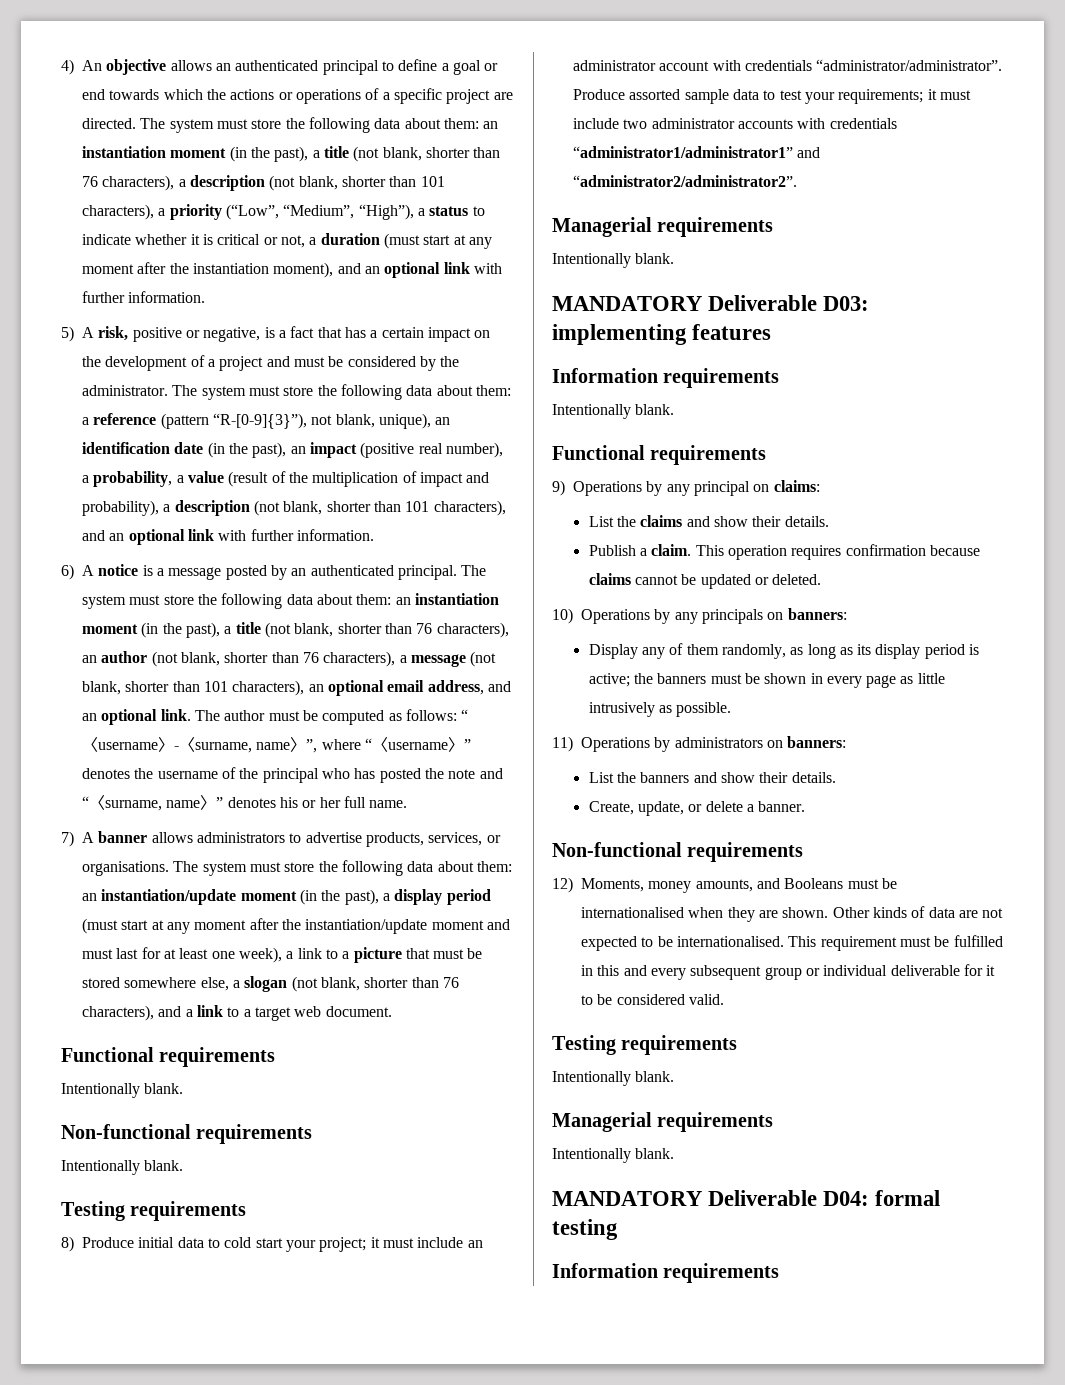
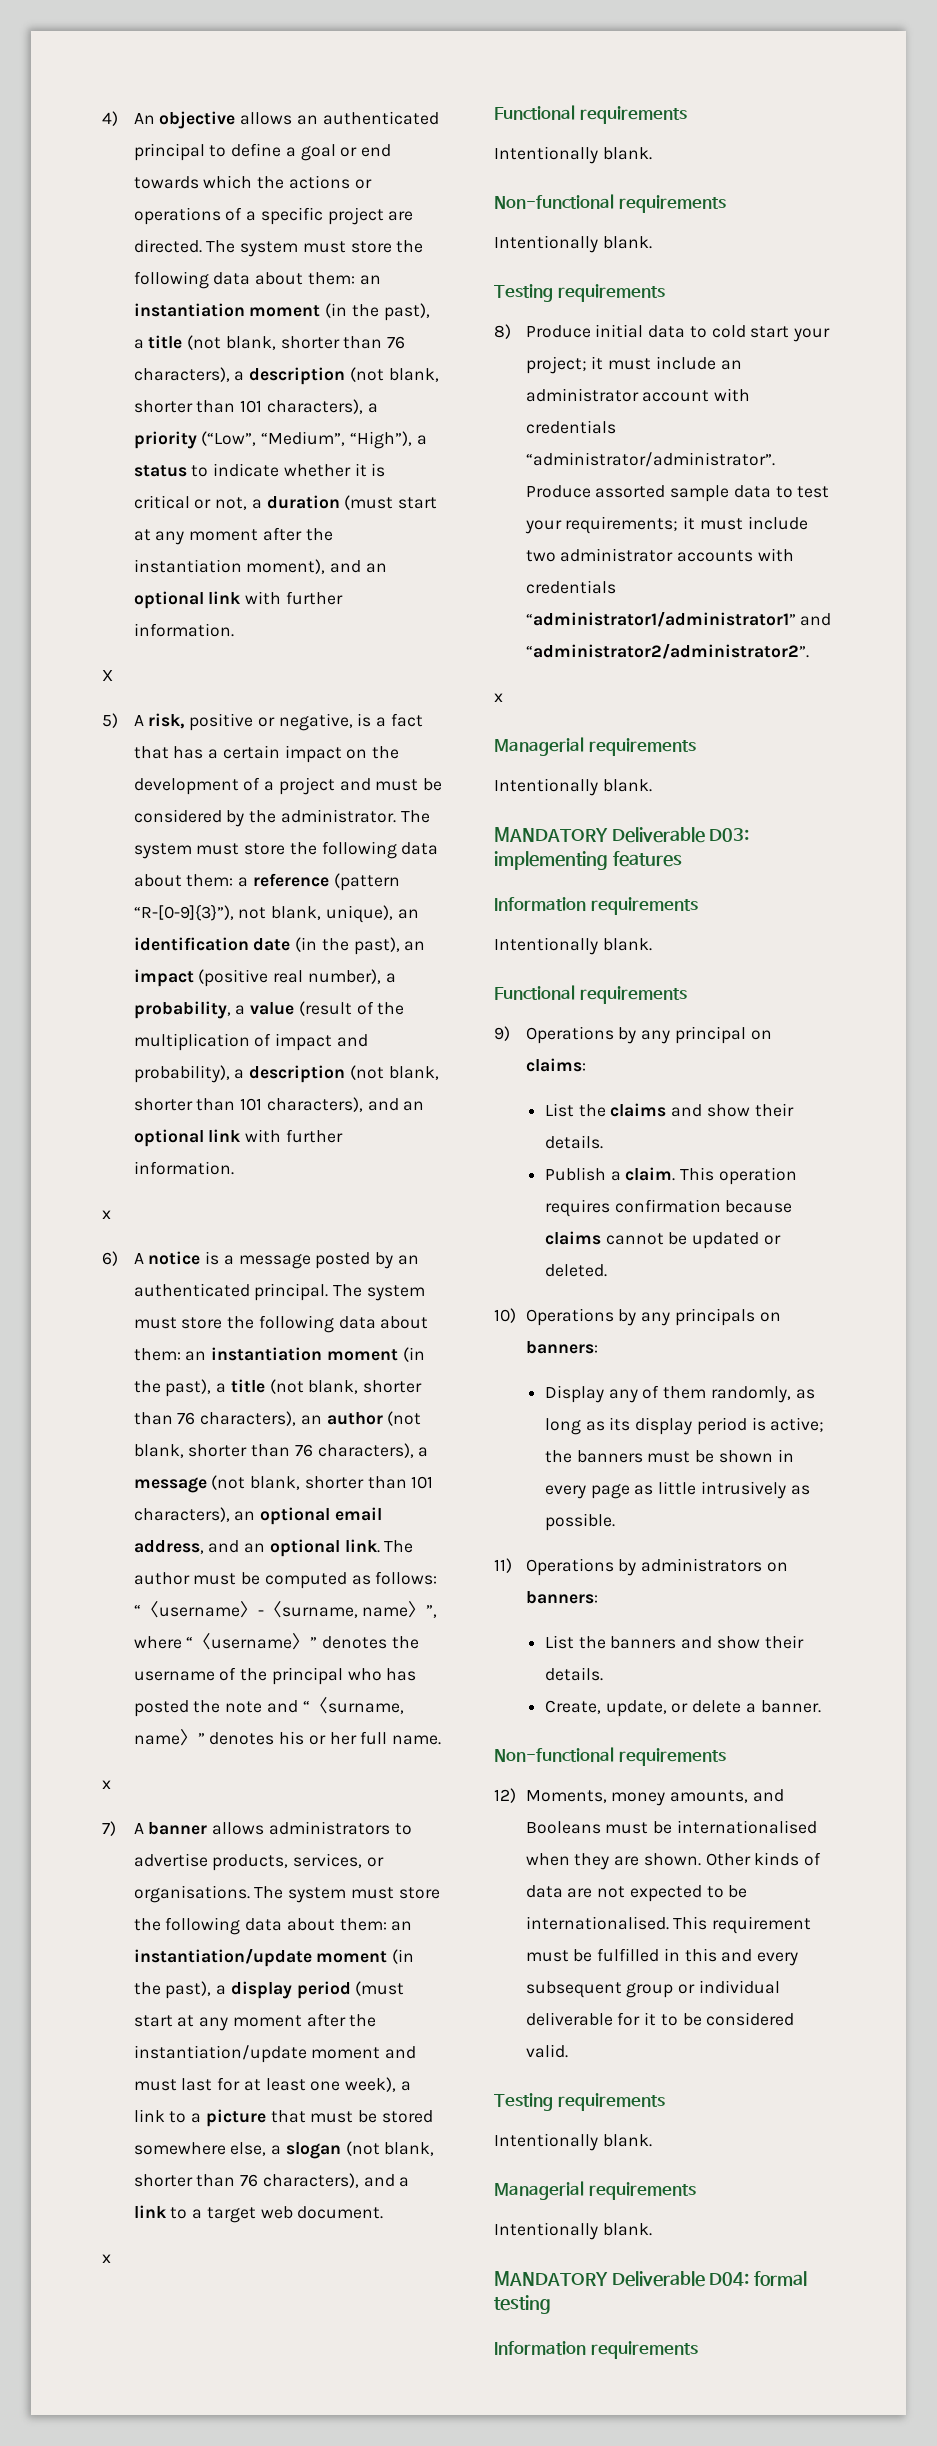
(206, 297) none -> [102,670,113,681] // X
(374, 535) none -> [102,1210,111,1219] // x
(408, 804) none -> [102,1780,111,1789] // x
(392, 1011) none -> [102,2254,111,2263] // x
(797, 181) none -> [494,693,503,702] // x

